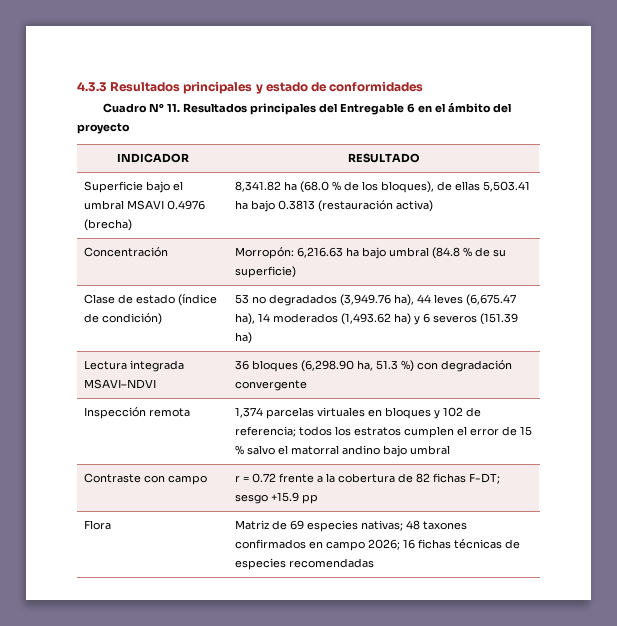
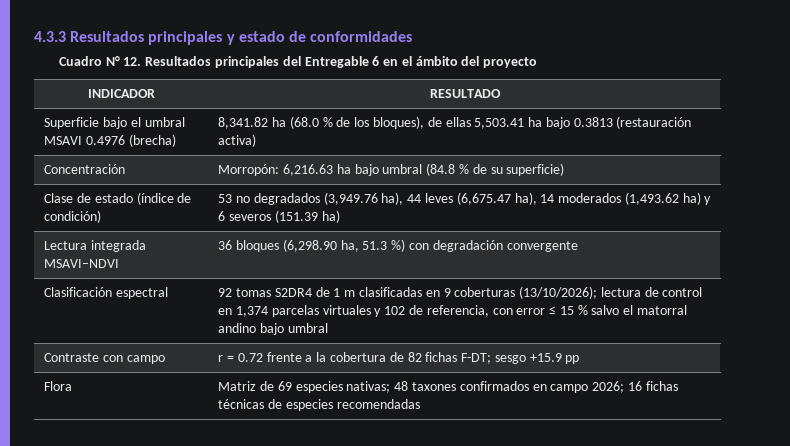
[166,103,180,112] 11. -> [123,57,142,66] 12.
[83,407,190,419] Inspección remota | -> [44,287,169,299] [218,286,703,299] [218,308,233,315] Clasificación espectral | 92 tomas S2DR4 de 1 m clasificadas en 9 coberturas (13/10/2026); lectura de control en
[367,407,431,419] en bloques -> (371, 310) none
[234,426,517,438] referencia; todos los estratos cumplen el error de -> [426,305,557,317] referencia, con error ≤

